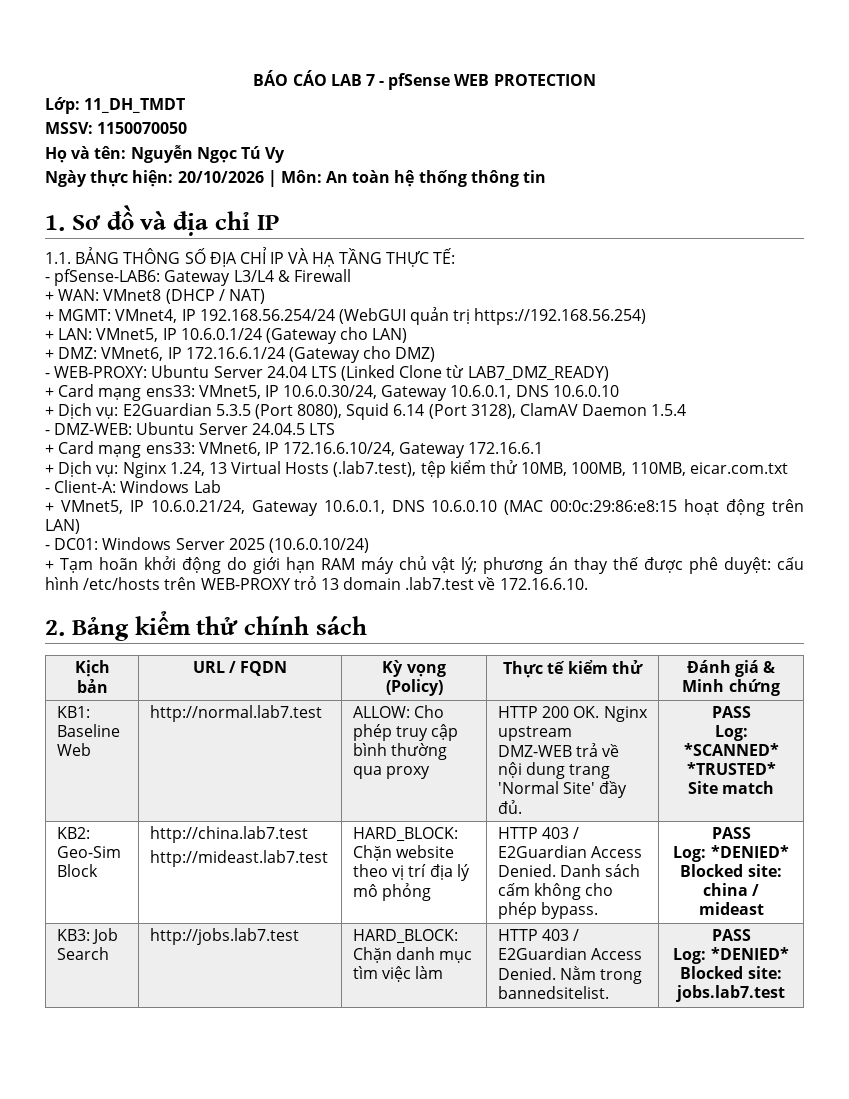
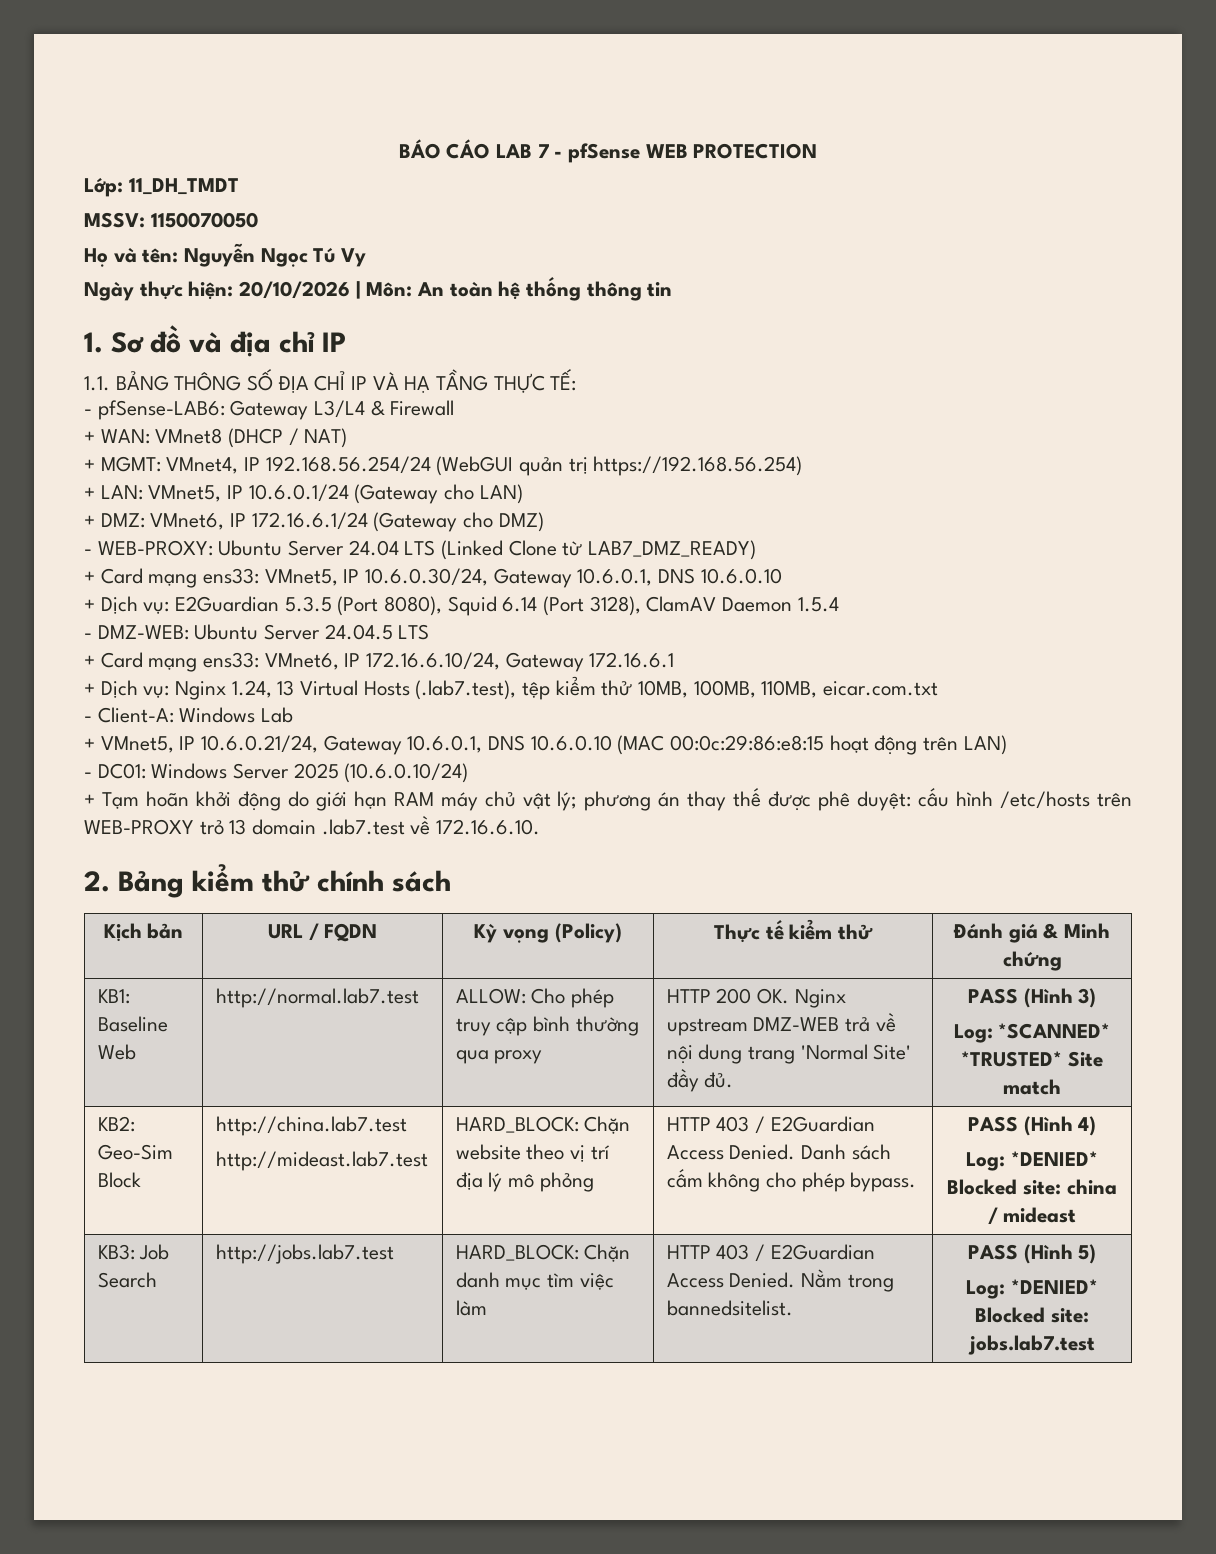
(751, 712) none -> [1023,988,1097,1008] (Hình 3)
(751, 833) none -> [1023,1116,1097,1136] (Hình 4)
(751, 935) none -> [1023,1244,1097,1264] (Hình 5)

